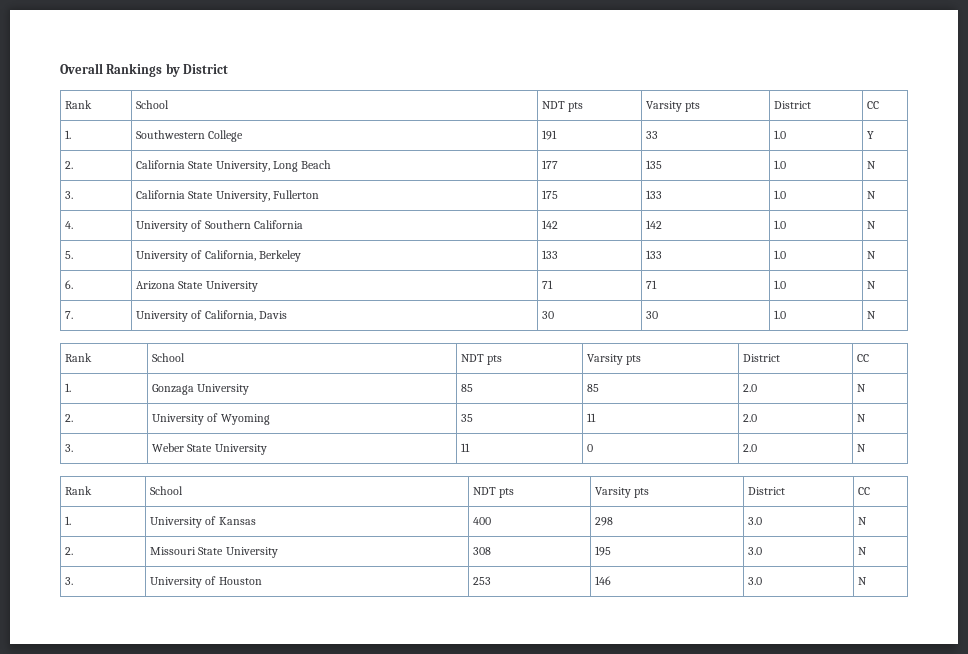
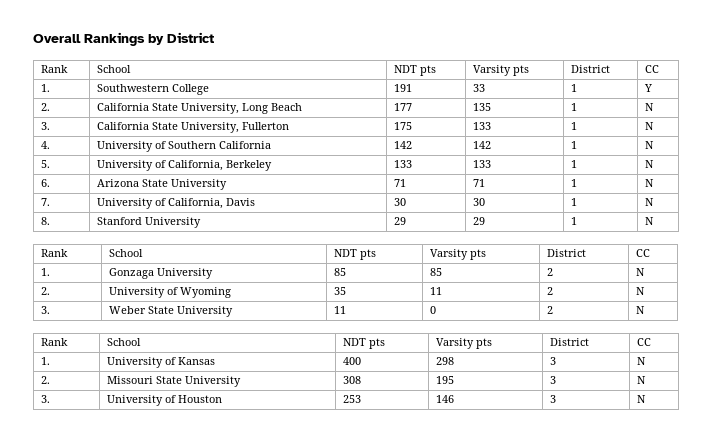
[774,130,787,139] 1.0 -> [571,84,578,92] 1
[774,160,787,169] 1.0 -> [571,103,578,111] 1
[774,190,787,199] 1.0 -> [571,122,578,130] 1
[774,220,787,229] 1.0 -> [571,141,578,149] 1
[774,250,787,259] 1.0 -> [571,160,578,168] 1
[774,280,787,289] 1.0 -> [571,179,578,187] 1
[774,310,787,319] 1.0 -> [571,198,578,206] [645,198,655,206] [41,217,51,225] [97,217,202,228] [394,217,407,225] [473,217,486,225] [571,217,578,225] 1 | N // 8. | Stanford University | 29 | 29 | 1
[743,384,758,392] 2.0 -> [547,268,554,276] 2
[743,414,758,422] 2.0 -> [547,287,554,295] 2
[743,444,758,452] 2.0 -> [547,306,554,314] 2
[748,517,763,525] 3.0 -> [550,357,557,365] 3
[748,547,763,555] 3.0 -> [550,376,557,384] 3
[748,577,763,585] 3.0 -> [550,395,557,403] 3

